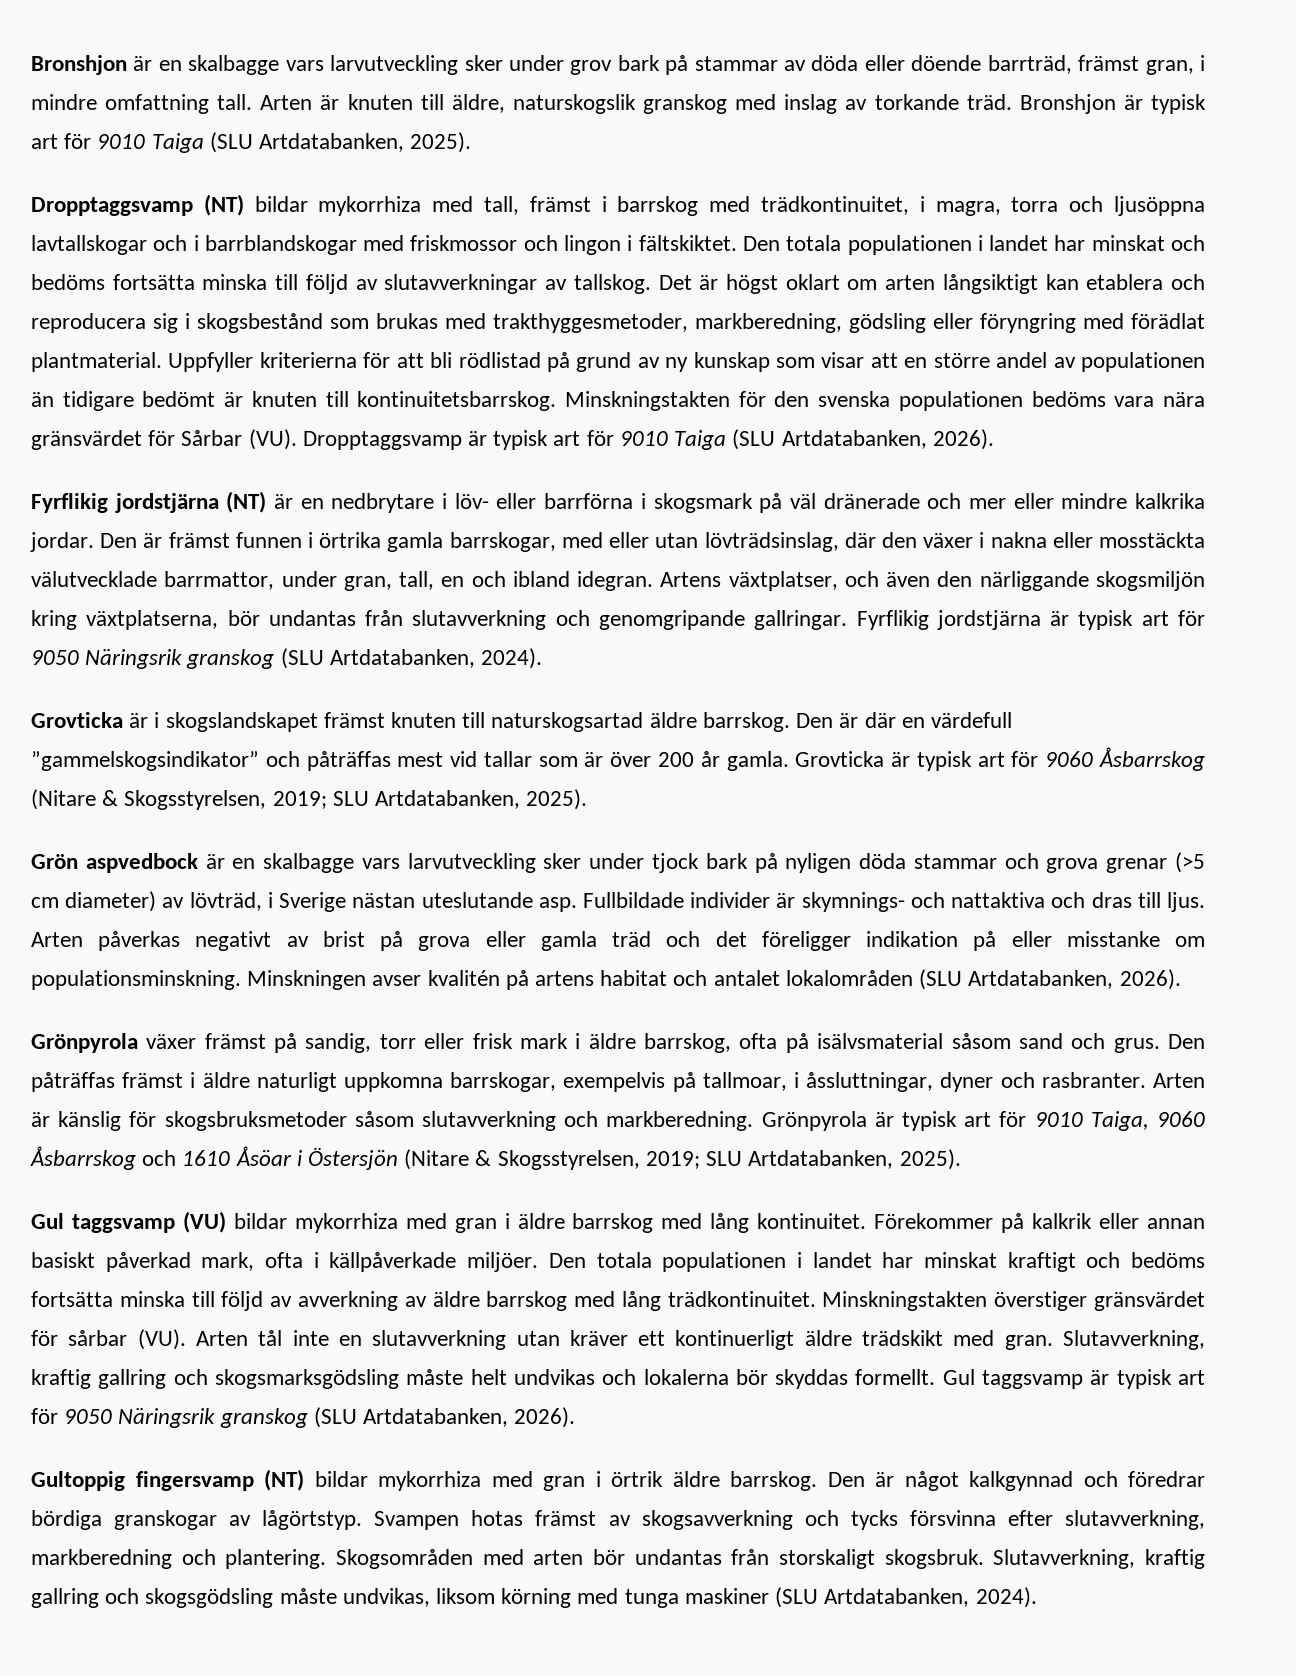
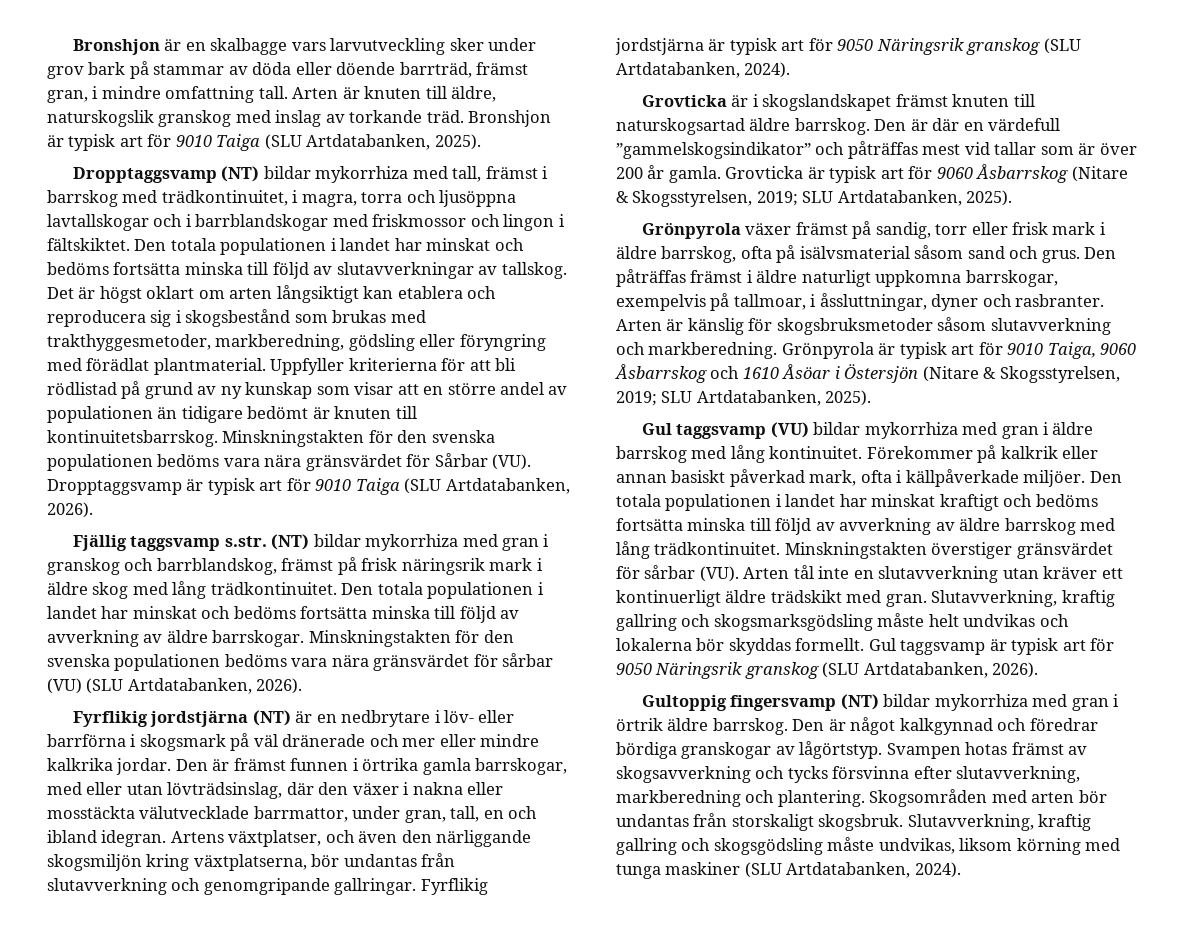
(994, 439) none -> [72,534,550,551] [47,557,543,575] [47,581,544,599] [47,606,520,623] [47,630,514,647] [47,653,554,671] [47,678,303,694] // Fjällig taggsvamp s.str. (NT) bildar mykorrhiza med gran i granskog och barrblandskog, främst på frisk näringsrik mark i äldre skog med lång trädkontinuitet. Den totala populationen i landet har minskat och bedöms fortsätta minska till följd av avverkning av äldre barrskogar. Minskningstakten för den svenska populationen bedöms vara nära gränsvärdet för sårbar (VU) (SLU Artdatabanken, 2026).
[31,852,1206,873] [31,891,1205,912] [31,931,1206,951] [31,969,1181,990] // Grön aspvedbock är en skalbagge vars larvutveckling sker under tjock bark på nyligen döda stammar och grova grenar (>5 cm diameter) av lövträd, i Sverige nästan uteslutande asp. Fullbildade individer är skymnings- och nattaktiva och dras till ljus. Arten påverkas negativt av brist på grova eller gamla träd och det föreligger indikation på eller misstanke om populationsminskning. Minskningen avser kvalitén på artens habitat och antalet lokalområden (SLU Artdatabanken, 2026). -> (1013, 198) none

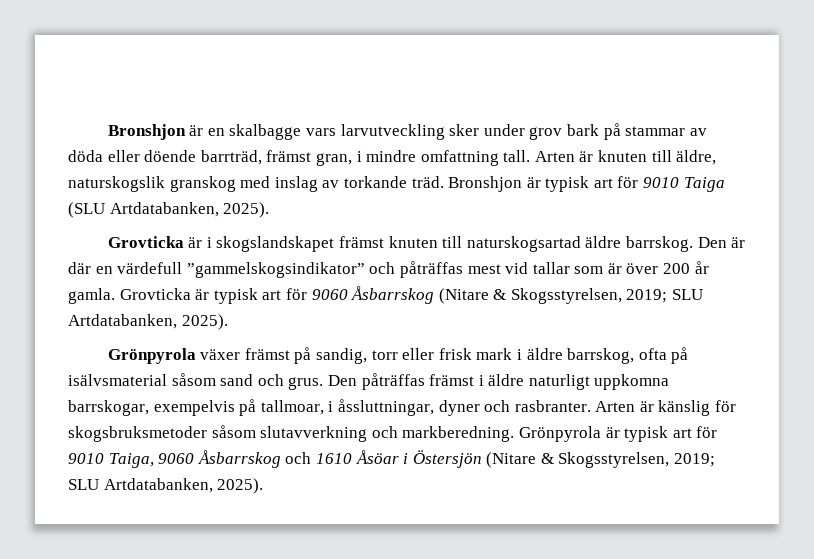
[72,166,548,183] [47,190,517,207] [47,214,565,231] [47,238,524,255] [47,262,567,279] [47,285,497,303] [47,309,426,327] [47,334,546,351] [47,358,517,375] [47,381,568,399] [47,406,417,423] [47,430,495,447] [47,453,532,471] [47,478,570,495] [47,502,93,518] [72,534,550,551] [47,557,543,575] [47,581,544,599] [47,606,520,623] [47,630,514,647] [47,653,554,671] [47,678,303,694] [72,710,515,727] [47,733,540,751] [47,758,568,775] [47,782,504,799] [47,806,538,823] [47,830,532,847] [47,853,456,871] [47,878,488,895] [615,38,1081,55] [616,62,791,78] // Dropptaggsvamp (NT) bildar mykorrhiza med tall, främst i barrskog med trädkontinuitet, i magra, torra och ljusöppna lavtallskogar och i barrblandskogar med friskmossor och lingon i fältskiktet. Den totala populationen i landet har minskat och bedöms fortsätta minska till följd av slutavverkningar av tallskog. Det är högst oklart om arten långsiktigt kan etablera och reproducera sig i skogsbestånd som brukas med trakthyggesmetoder, markberedning, gödsling eller föryngring med förädlat plantmaterial. Uppfyller kriterierna för att bli rödlistad på grund av ny kunskap som visar att en större andel av populationen än tidigare bedömt är knuten till kontinuitetsbarrskog. Minskningstakten för den svenska populationen bedöms vara nära gränsvärdet för Sårbar (VU). Dropptaggsvamp är typisk art för 9010 Taiga (SLU Artdatabanken, 2026). // Fjällig taggsvamp s.str. (NT) bildar mykorrhiza med gran i granskog och barrblandskog, främst på frisk näringsrik mark i äldre skog med lång trädkontinuitet. Den totala populationen i landet har minskat och bedöms fortsätta minska till följd av avverkning av äldre barrskogar. Minskningstakten för den svenska populationen bedöms vara nära gränsvärdet för sårbar (VU) (SLU Artdatabanken, 2026). // Fyrflikig jordstjärna (NT) är en nedbrytare i löv- eller barrförna i skogsmark på väl dränerade och mer eller mindre kalkrika jordar. Den är främst funnen i örtrika gamla barrskogar, med eller utan lövträdsinslag, där den växer i nakna eller mosstäckta välutvecklade barrmattor, under gran, tall, en och ibland idegran. Artens växtplatser, och även den närliggande skogsmiljön kring växtplatserna, bör undantas från slutavverkning och genomgripande gallringar. Fyrflikig jordstjärna är typisk art för 9050 Näringsrik granskog (SLU Artdatabanken, 2024). -> (270, 210) none
[641,422,1094,439] [616,445,1099,463] [616,469,1122,487] [616,494,1098,511] [616,518,1116,535] [616,541,1113,559] [616,565,1123,583] [616,590,1115,607] [616,613,1069,631] [616,638,1115,655] [616,662,1039,679] [641,694,1119,711] [616,717,1098,735] [616,741,1088,759] [616,766,1081,783] [616,789,1107,807] [616,813,1092,831] [616,837,1121,855] [616,862,961,879] // Gul taggsvamp (VU) bildar mykorrhiza med gran i äldre barrskog med lång kontinuitet. Förekommer på kalkrik eller annan basiskt påverkad mark, ofta i källpåverkade miljöer. Den totala populationen i landet har minskat kraftigt och bedöms fortsätta minska till följd av avverkning av äldre barrskog med lång trädkontinuitet. Minskningstakten överstiger gränsvärdet för sårbar (VU). Arten tål inte en slutavverkning utan kräver ett kontinuerligt äldre trädskikt med gran. Slutavverkning, kraftig gallring och skogsmarksgödsling måste helt undvikas och lokalerna bör skyddas formellt. Gul taggsvamp är typisk art för 9050 Näringsrik granskog (SLU Artdatabanken, 2026). // Gultoppig fingersvamp (NT) bildar mykorrhiza med gran i örtrik äldre barrskog. Den är något kalkgynnad och föredrar bördiga granskogar av lågörtstyp. Svampen hotas främst av skogsavverkning och tycks försvinna efter slutavverkning, markberedning och plantering. Skogsområden med arten bör undantas från storskaligt skogsbruk. Slutavverkning, kraftig gallring och skogsgödsling måste undvikas, liksom körning med tunga maskiner (SLU Artdatabanken, 2024). -> (264, 486) none

